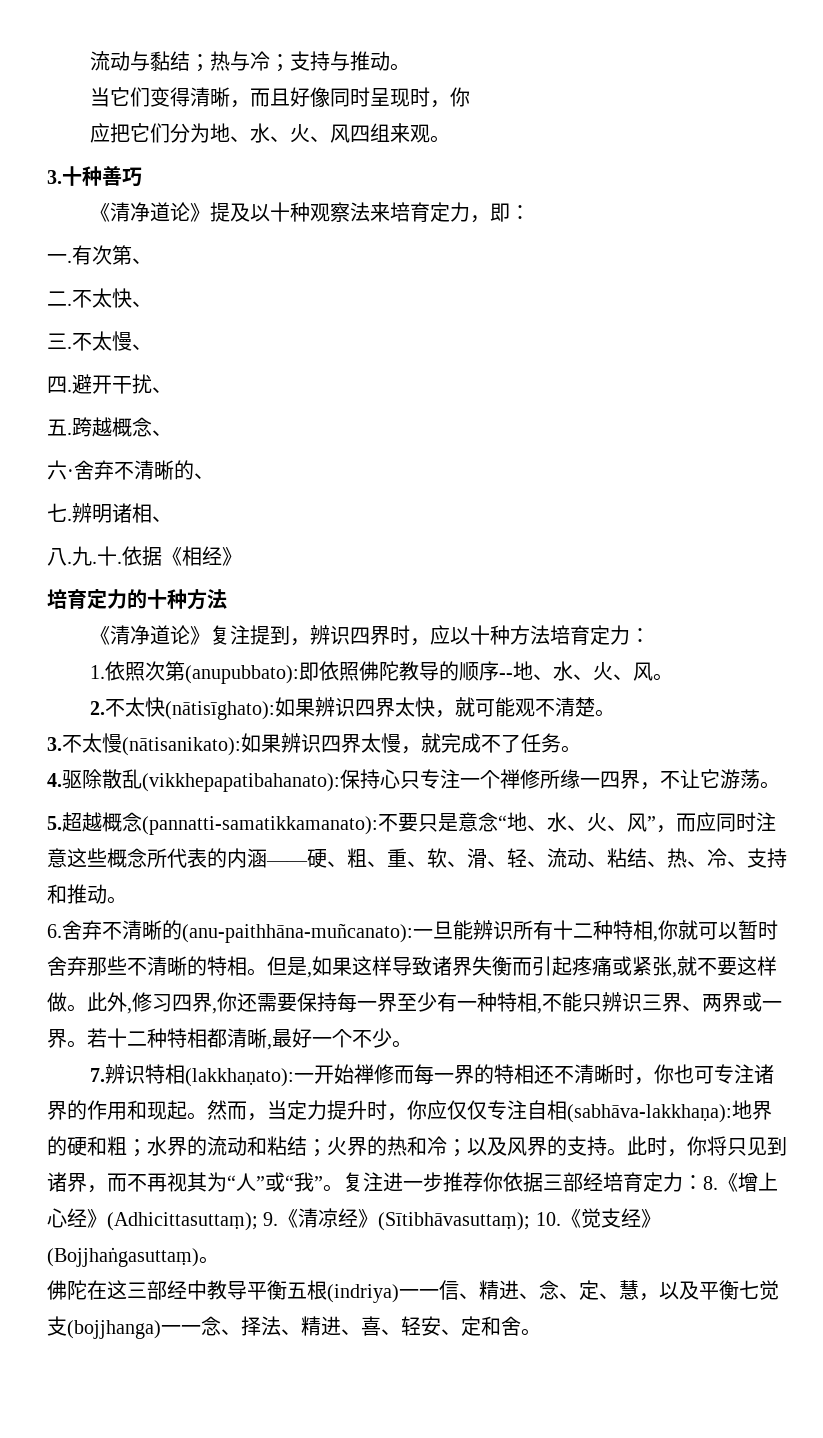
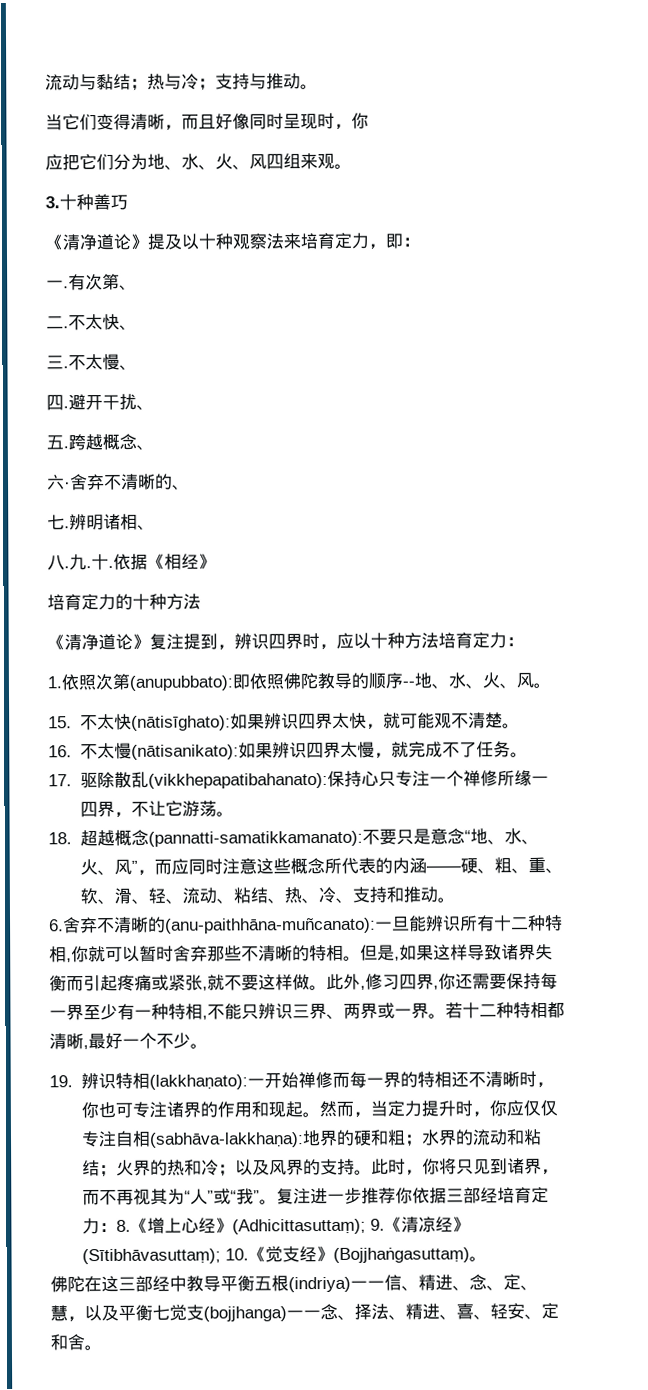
[89,701,105,715] 2. -> [48,716,72,729] 15.
[47,737,62,751] 3. -> [48,745,72,758] 16.
[47,773,62,787] 4. -> [48,774,72,787] 17.
[47,816,62,830] 5. -> [48,832,72,845] 18.
[89,1068,105,1082] 7. -> [49,1075,73,1088] 19.

